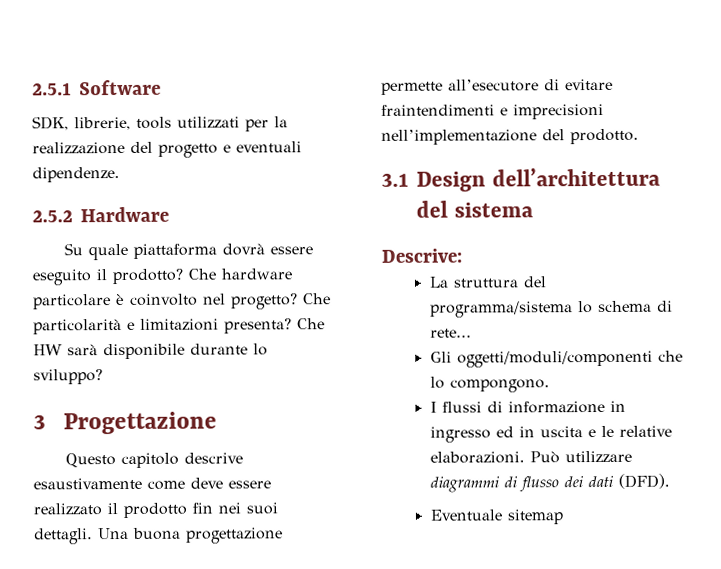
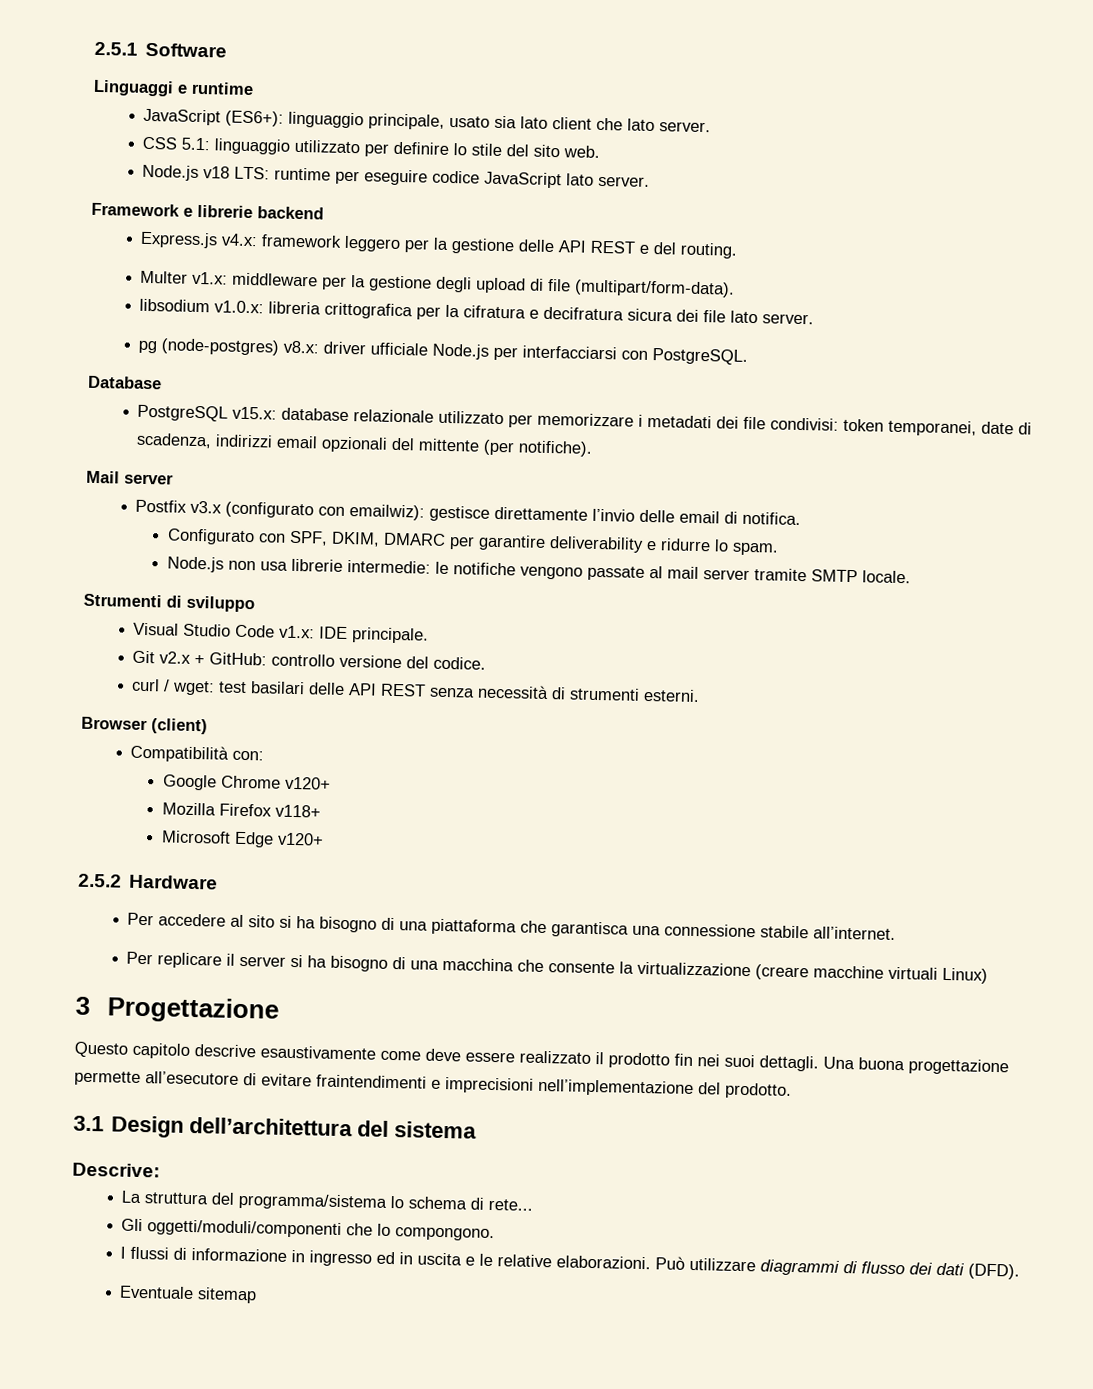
[32,116,288,132] [32,141,302,158] [32,167,120,183] [32,206,169,223] [63,243,313,261] [32,268,292,286] [33,293,331,310] [33,318,325,335] [33,343,268,360] [33,369,103,385] SDK, librerie, tools utilizzati per la realizzazione del progetto e eventuali dipendenze. // 2.5.2 Hardware // Su quale piattaforma dovrà essere eseguito il prodotto? Che hardware particolare è coinvolto nel progetto? Che particolarità e limitazioni presenta? Che HW sarà disponibile durante lo sviluppo? -> [93,79,254,97] [143,108,712,133] [142,136,601,158] [142,164,651,189] [91,202,324,220] [140,231,739,259] [140,270,736,298] [139,298,815,325] [138,338,749,365] [88,375,162,390] [137,404,1033,437] [136,432,594,457] [86,470,174,485] [135,499,802,526] [166,528,779,556] [166,556,911,584] [83,593,255,613] [133,622,430,644] [132,650,487,670] [131,678,701,703] [81,716,208,735] [130,744,265,763] [162,774,331,791] [161,802,321,818] [160,830,324,848] [78,873,219,890] [127,912,897,941] [126,951,989,984] Linguaggi e runtime // JavaScript (ES6+): linguaggio principale, usato sia lato client che lato server. // CSS 5.1: linguaggio utilizzato per definire lo stile del sito web. // Node.js v18 LTS: runtime per eseguire codice JavaScript lato server. // Framework e librerie backend // Express.js v4.x: framework leggero per la gestione delle API REST e del routing. // Multer v1.x: middleware per la gestione degli upload di file (multipart/form-data). // libsodium v1.0.x: libreria crittografica per la cifratura e decifratura sicura dei file lato server. // pg (node-postgres) v8.x: driver ufficiale Node.js per interfacciarsi con PostgreSQL. // Database // PostgreSQL v15.x: database relazionale utilizzato per memorizzare i metadati dei file condivisi: token temporanei, date di scadenza, indirizzi email opzionali del mittente (per notifiche). // Mail server // Postfix v3.x (configurato con emailwiz): gestisce direttamente l’invio delle email di notifica. // Configurato con SPF, DKIM, DMARC per garantire deliverability e ridurre lo spam. // Node.js non usa librerie intermedie: le notifiche vengono passate al mail server tramite SMTP locale. // Strumenti di sviluppo // Visual Studio Code v1.x: IDE principale. // Git v2.x + GitHub: controllo versione del codice. // curl / wget: test basilari delle API REST senza necessità di strumenti esterni. // Browser (client) // Compatibilità con: // Google Chrome v120+ // Mozilla Firefox v118+ // Microsoft Edge v120+ // 2.5.2 Hardware // Per accedere al sito si ha bisogno di una piattaforma che garantisca una connessione stabile all’internet. // Per replicare il server si ha bisogno di una macchina che consente la virtualizzazione (creare macchine virtuali Linux)

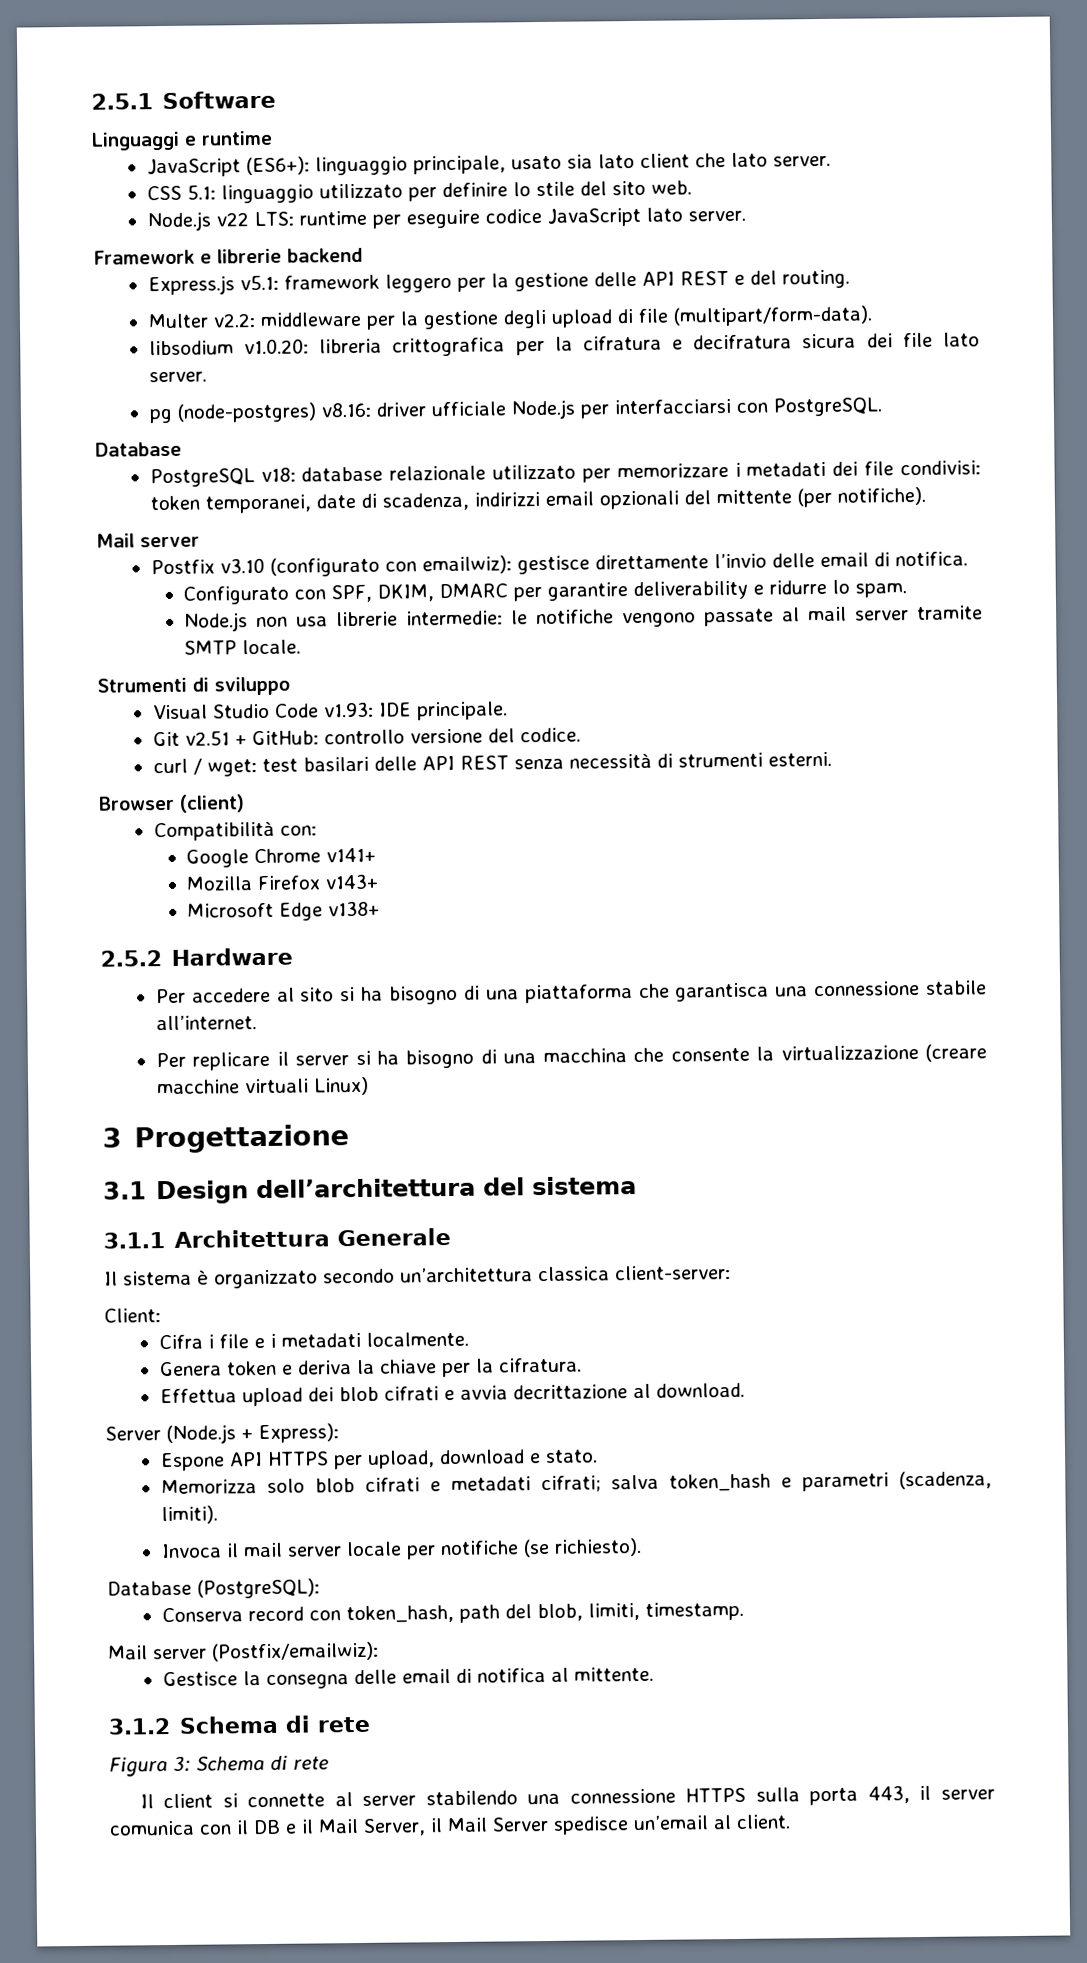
[203,166,231,179] v18 -> [215,212,249,227] v22
[221,233,259,247] v4.x: -> [239,274,279,291] v5.1:
[192,271,229,285] v1.x: -> [212,313,256,328] v2.2:
[214,300,265,314] v1.0.x: -> [243,338,309,355] v1.0.20:
[283,340,320,354] v8.x: -> [320,402,371,418] v8.16:
[232,406,278,420] v15.x: -> [260,467,296,482] v18:
[190,500,223,514] v3.x -> [219,557,265,574] v3.10
[279,625,316,639] v1.x: -> [323,701,374,718] v1.93:
[159,651,192,664] v2.x -> [184,730,230,746] v2.51
[284,776,331,790] v120+ -> [325,847,376,863] v141+
[274,804,321,818] v118+ -> [324,873,379,890] v143+
[276,832,324,846] v120+ -> [327,900,380,917] v138+
[74,1041,1009,1076] [74,1070,792,1099] // Questo capitolo descrive esaustivamente come deve essere realizzato il prodotto fin nei suoi dettagli. Una buona progettazione permette all’esecutore di evitare fraintendimenti e imprecisioni nell’implementazione del prodotto. -> (350, 1139) none
[72,1162,160,1178] [121,1190,534,1211] [121,1218,496,1242] [120,1246,1021,1280] [119,1285,258,1304] Descrive: // La struttura del programma/sistema lo schema di rete... // Gli oggetti/moduli/componenti che lo compongono. // I flussi di informazione in ingresso ed in uscita e le relative elaborazioni. Può utilizzare diagrammi di flusso dei dati (DFD). // Eventuale sitemap -> [103,1227,452,1249] [104,1265,731,1289] [104,1308,161,1323] [158,1331,469,1350] [159,1357,582,1378] [159,1382,745,1407] [105,1423,339,1445] [159,1449,598,1472] [160,1470,993,1495] [160,1505,218,1525] [160,1537,642,1560] [107,1578,320,1599] [161,1601,744,1624] [108,1641,379,1662] [162,1666,654,1689] [108,1715,371,1735] [109,1755,329,1777] [139,1785,995,1809] [109,1814,791,1836] 3.1.1 Architettura Generale // Il sistema è organizzato secondo un’architettura classica client-server: // Client: // Cifra i file e i metadati localmente. // Genera token e deriva la chiave per la cifratura. // Effettua upload dei blob cifrati e avvia decrittazione al download. // Server (Node.js + Express): // Espone API HTTPS per upload, download e stato. // Memorizza solo blob cifrati e metadati cifrati; salva token_hash e parametri (scadenza, limiti). // Invoca il mail server locale per notifiche (se richiesto). // Database (PostgreSQL): // Conserva record con token_hash, path del blob, limiti, timestamp. // Mail server (Postfix/emailwiz): // Gestisce la consegna delle email di notifica al mittente. // 3.1.2 Schema di rete // Figura 3: Schema di rete // Il client si connette al server stabilendo una connessione HTTPS sulla porta 443, il server comunica con il DB e il Mail Server, il Mail Server spedisce un’email al client.

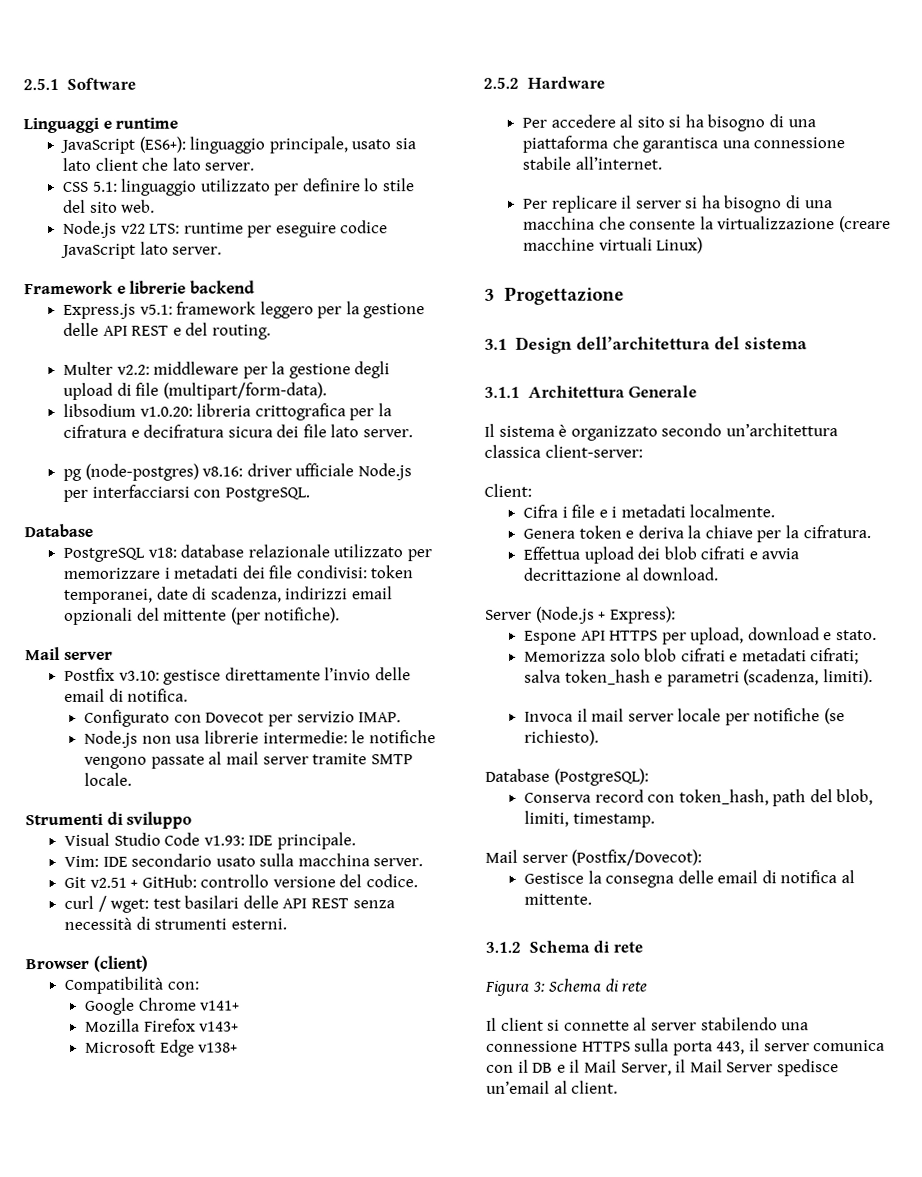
[219,555,512,577] v3.10 (configurato con emailwiz): -> [118,670,160,681] v3.10:
[330,579,907,603] SPF, DKIM, DMARC per garantire deliverability e ridurre lo spam. -> [205,711,402,727] Dovecot per servizio IMAP.
(508, 711) none -> [63,853,424,867] // Vim: IDE secondario usato sulla macchina server.
[212,1641,379,1662] (Postfix/emailwiz): -> [571,849,703,866] (Postfix/Dovecot):

